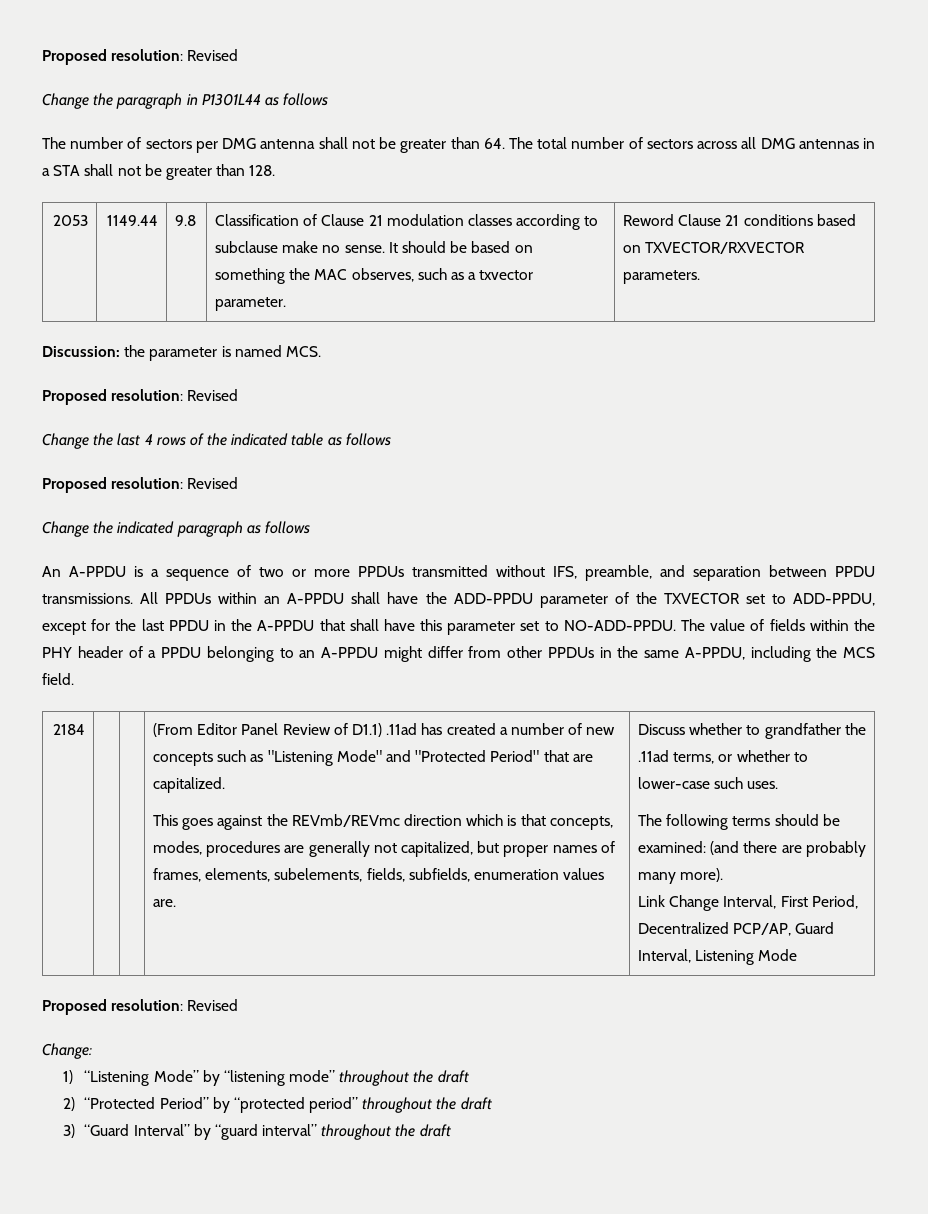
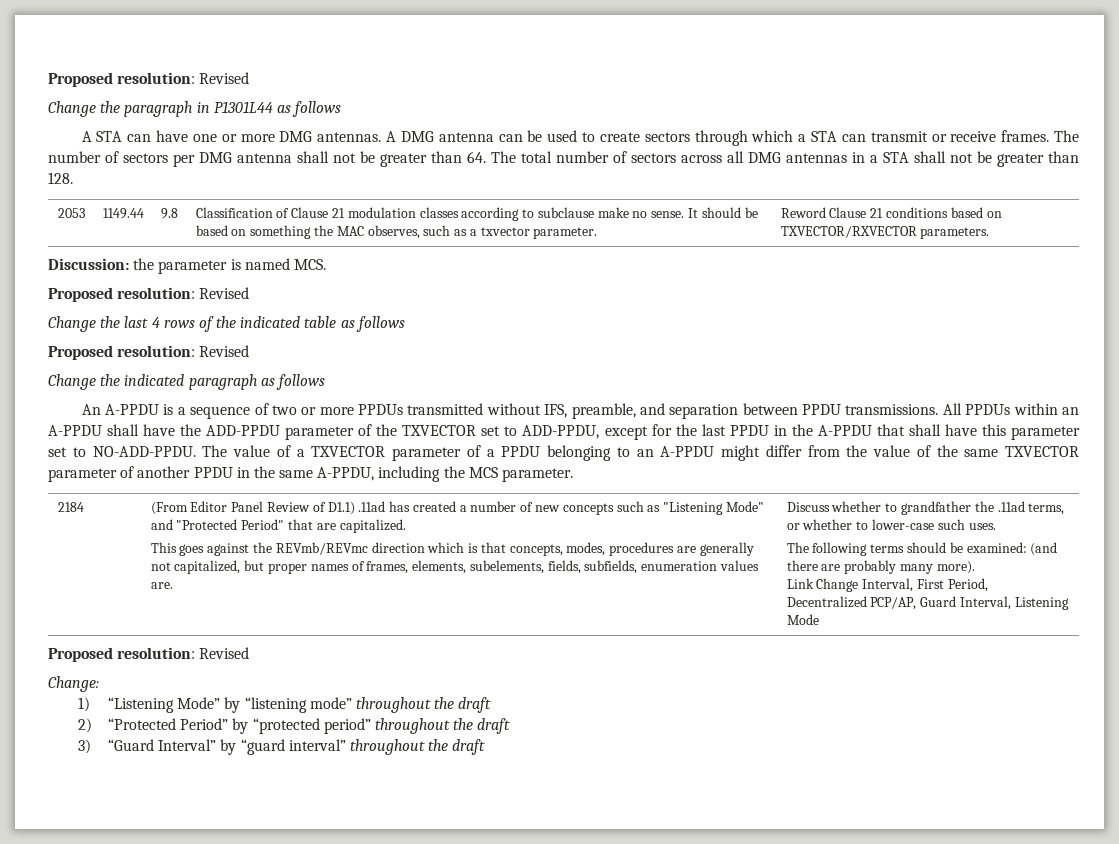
(329, 99) none -> [81,130,1050,146] A STA can have one or more DMG antennas. A DMG antenna can be used to create sectors through which a STA can transmit or receive frames.
[769,619,875,631] [42,646,123,658] fields within the PHY header -> [296,446,461,461] a TXVECTOR parameter
[507,646,594,658] other PPDUs -> [846,445,1079,457] [48,466,233,482] the value of the same TXVECTOR parameter of another PPDU
[42,673,74,685] field. -> [502,468,574,482] parameter.

